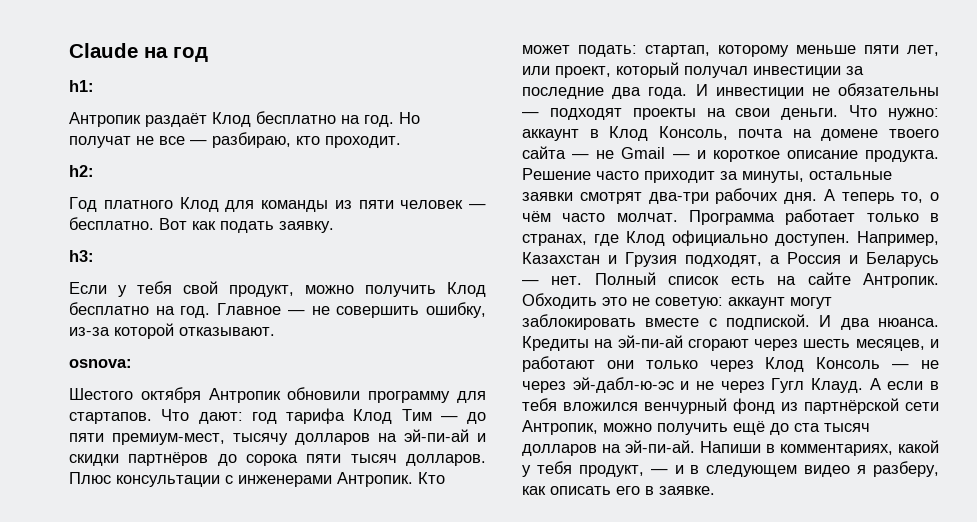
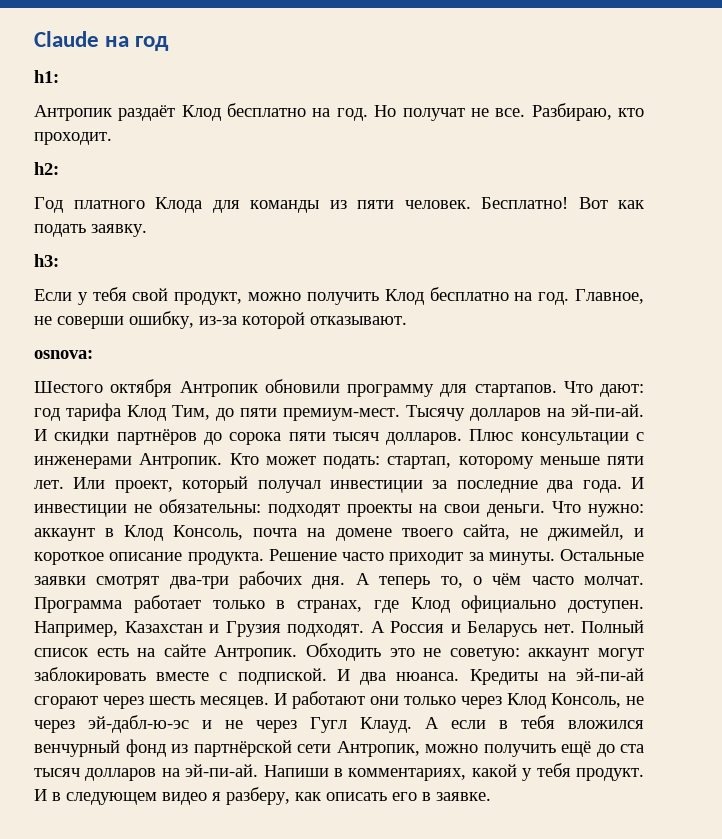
[159,132,291,148] все — разбираю, -> [495,103,612,121] все. Разбираю,
[179,197,219,212] Клод -> [155,197,202,213] Клода
[400,200,486,209] [69,217,154,230] человек — бесплатно. -> [404,197,568,209] человек. Бесплатно!
[217,303,420,318] Главное — не совершить -> [575,289,644,304] [34,316,124,329] Главное, не соверши
[401,409,486,424] [69,429,486,445] Тим — до пяти премиум-мест, тысячу долларов на эй-пи-ай и -> [172,404,644,421] [34,429,47,441] Тим, до пяти премиум-мест. Тысячу долларов на эй-пи-ай. И
[907,45,939,56] [522,66,550,75] лет, или -> [34,477,106,489] лет. Или
[838,83,939,96] [522,112,539,117] обязательны — -> [159,499,261,513] обязательны:
[522,146,690,159] сайта — не Gmail — -> [462,524,624,541] сайта, не джимейл,
[742,171,892,183] минуты, остальные -> [488,549,644,565] минуты. Остальные
[685,255,780,267] подходят, а -> [287,621,385,637] подходят. А
[522,280,539,285] — -> (537, 629) none
[855,339,939,351] месяцев, и -> [200,693,287,709] месяцев. И
[816,357,910,369] Консоль — -> [551,693,621,708] Консоль,
[578,465,684,477] продукт, — и -> [575,768,644,781] [34,789,47,801] продукт. И

